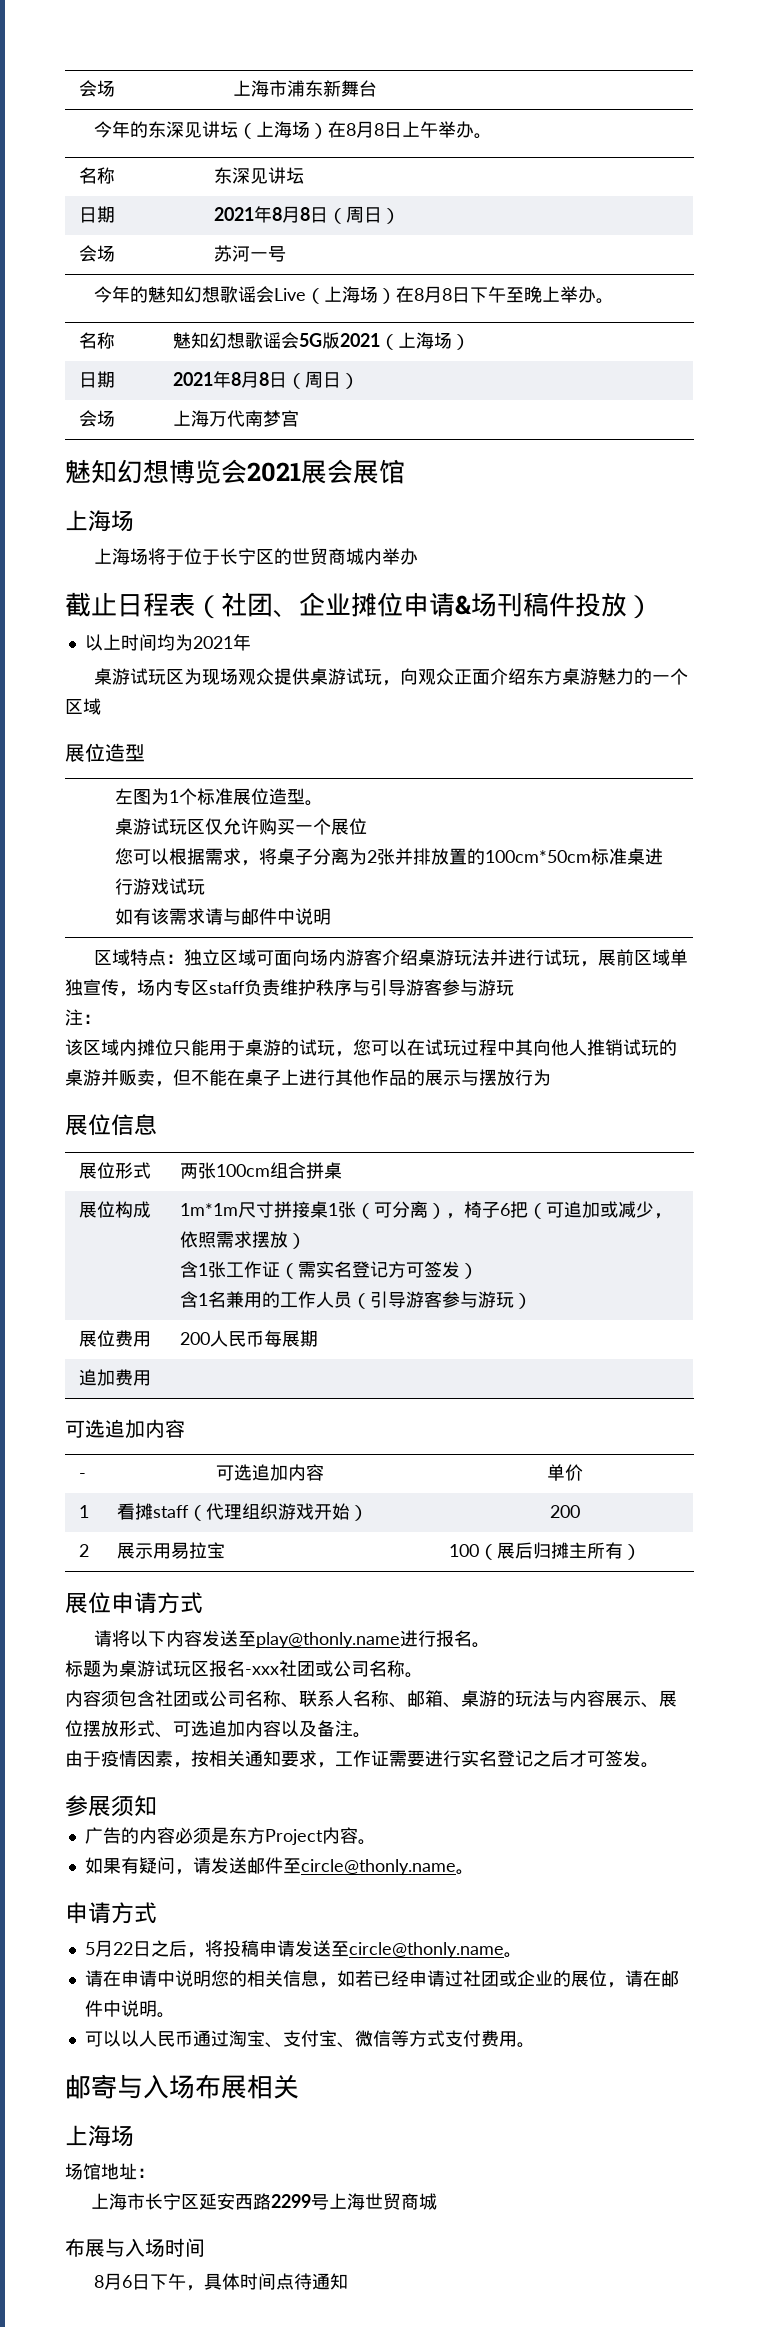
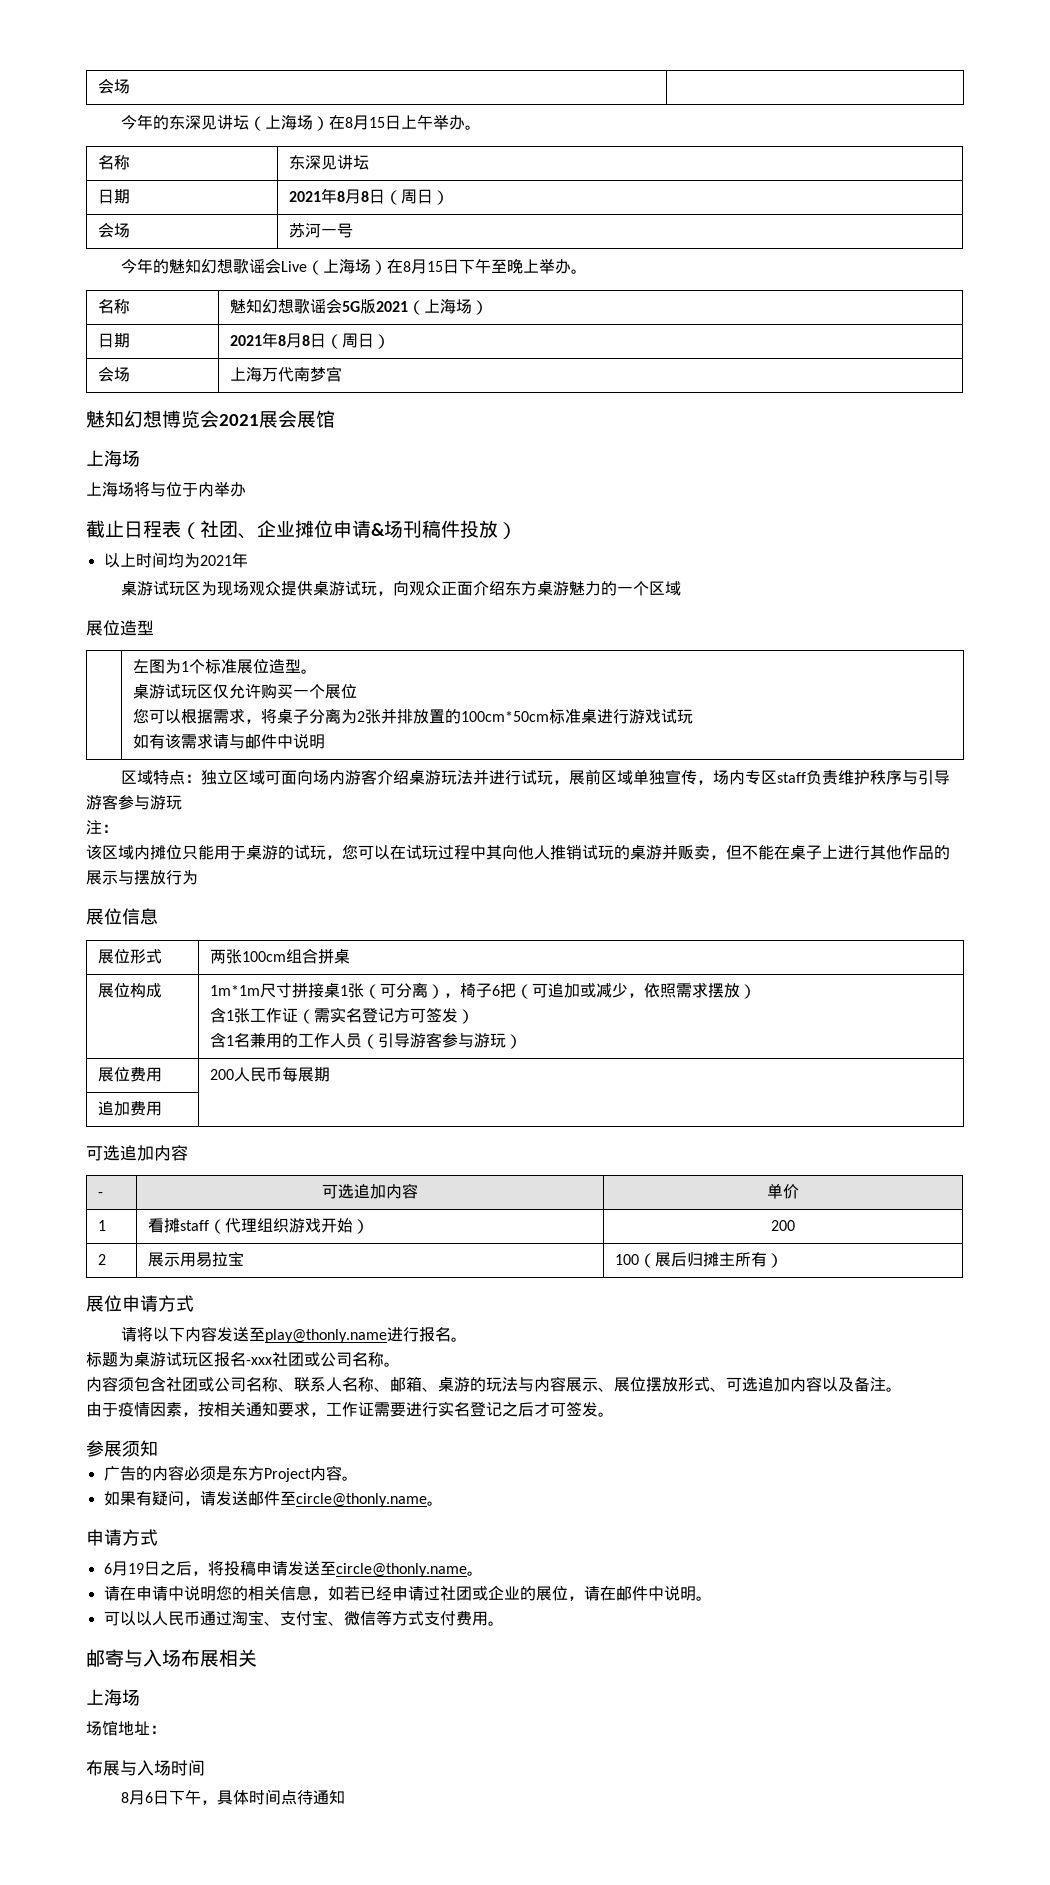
[78,80,115,97] [232,80,377,97] 会场 | 上海市浦东新舞台 -> [97,78,130,94] 会场 |
[373,123,384,136] 8 -> [369,117,386,128] 15
[441,288,452,301] 8 -> [427,261,444,272] 15
[165,548,364,565] 于位于长宁区的世贸商城 -> [150,482,198,497] 与位于
[84,1940,133,1957] 5月22 -> [103,1561,144,1576] 6月19
[91,2193,438,2210] // 上海市长宁区延安西路2299号上海世贸商城 -> (166, 1729) none

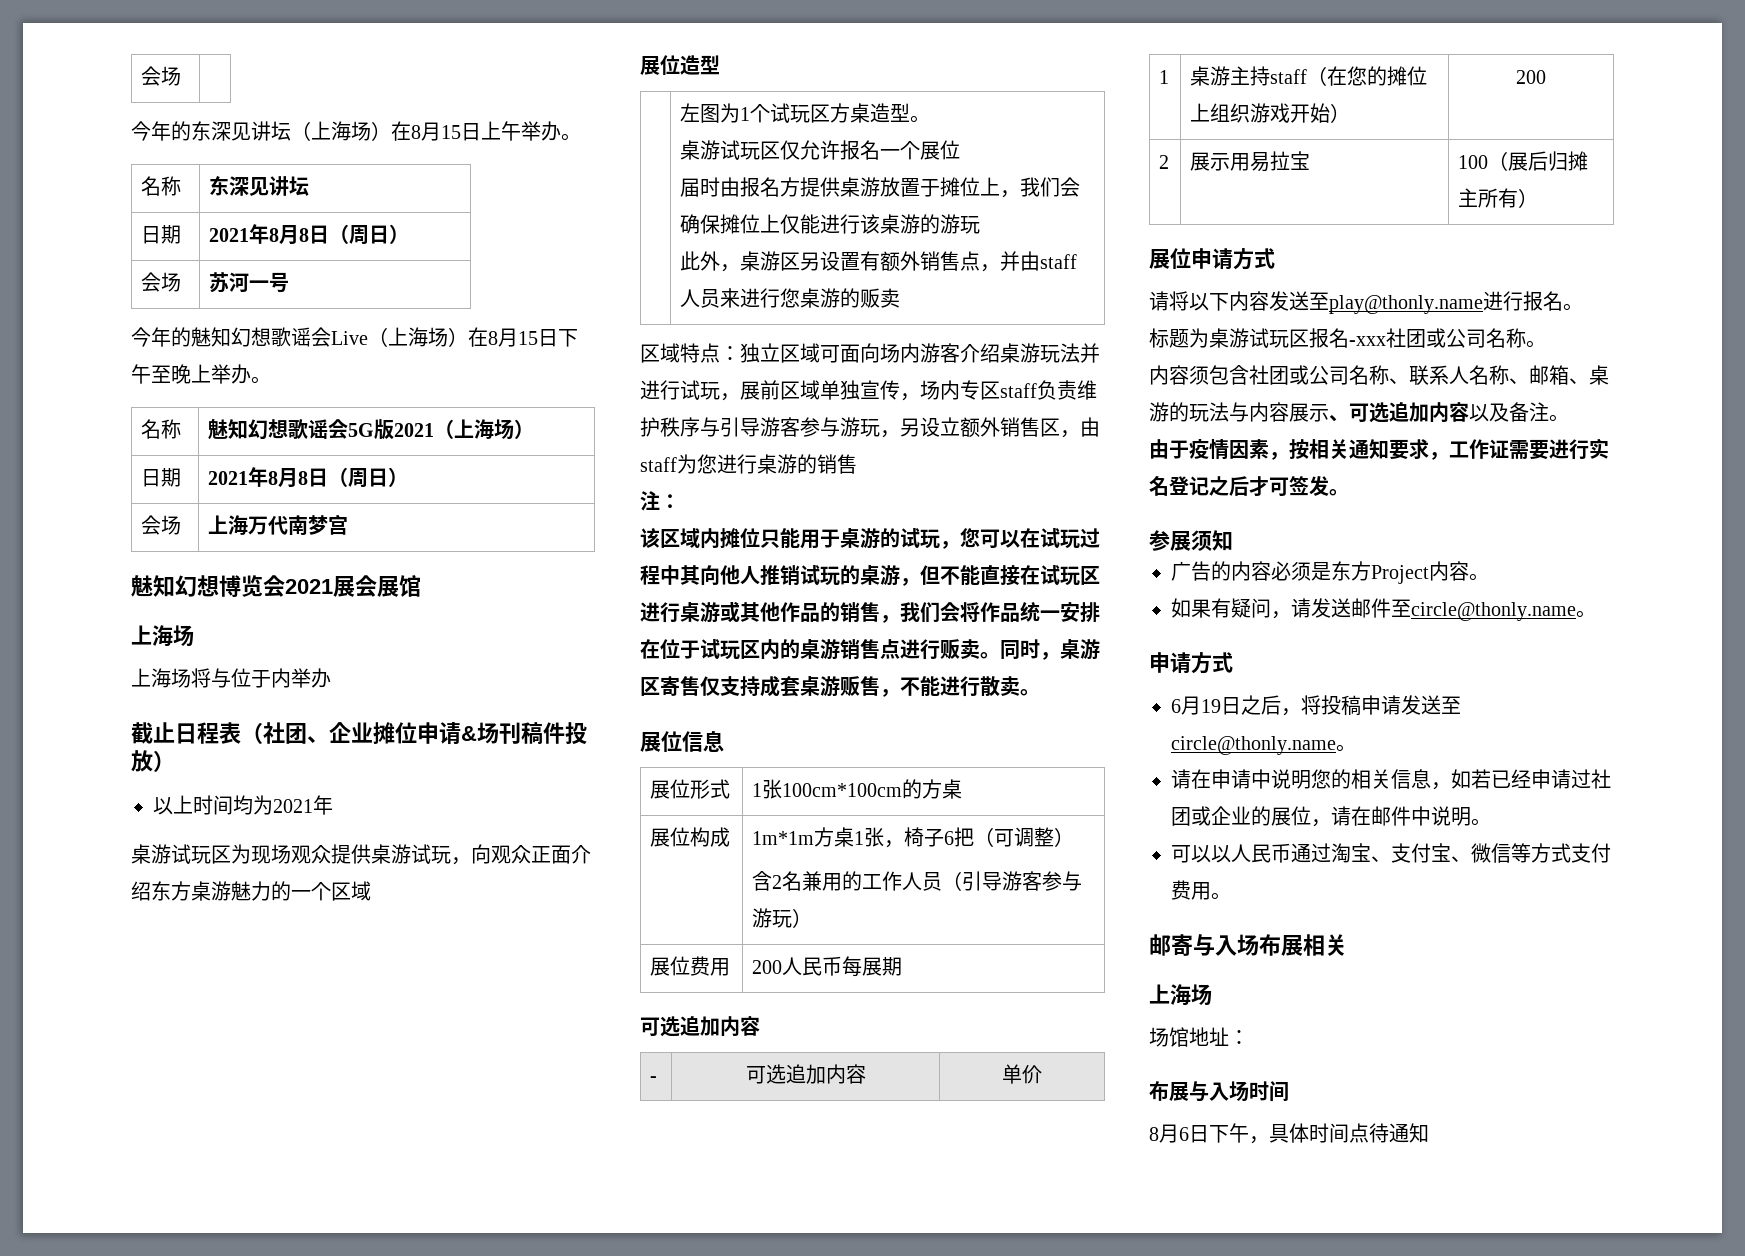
[204,659,269,674] 标准展位 -> [770,103,871,123] 试玩区方桌
[260,684,293,699] 购买 -> [840,140,881,160] 报名
[132,708,693,724] [132,733,325,749] 您可以根据需求，将桌子分离为2张并排放置的100cm*50cm标准桌进行游戏试玩 // 如有该需求请与邮件中说明 -> [680,177,1081,198] [680,214,981,234] [680,251,1078,272] [680,288,901,308] 届时由报名方提供桌游放置于摊位上，我们会确保摊位上仅能进行该桌游的游玩 // 此外，桌游区另设置有额外销售点，并由staff人员来进行您桌游的贩卖
(182, 802) none -> [880,417,1100,438] [640,454,857,474] ，另设立额外销售区，由staff为您进行桌游的销售
[662,844,710,860] 并贩卖 -> (900, 575) none
[774,845,950,860] [86,870,198,885] 在桌子上进行其他作品的展示与摆放行为 -> [980,565,1100,586] [640,601,1100,623] [640,639,1100,660] [640,675,1040,697] 直接在试玩区进行桌游或其他作品的销售，我们会将作品统一安排在位于试玩区内的桌游销售点进行贩卖。同时，桌游区寄售仅支持成套桌游贩售，不能进行散卖。
[209,948,334,964] 两张100cm组合拼 -> [752,779,943,799] 1张100cm*100cm的方
[259,982,756,999] [209,1007,474,1024] [209,1033,234,1048] 尺寸拼接桌1张（可分离），椅子6把（可追加或减少，依照需求摆放） // 含1张工作证（需实名登记方可签发） // 含1 -> [814,827,1075,848] [752,871,783,891] 方桌1张，椅子6把（可调整） // 含2
[97,1101,162,1116] // 追加费用 | -> (903, 966) none
[147,1218,257,1234] 看摊staff（代理 -> [1190,66,1428,86] [1190,103,1211,122] 桌游主持staff（在您的摊位上
[614,1377,726,1392] 展位摆放形式、 -> (1349, 418) none

